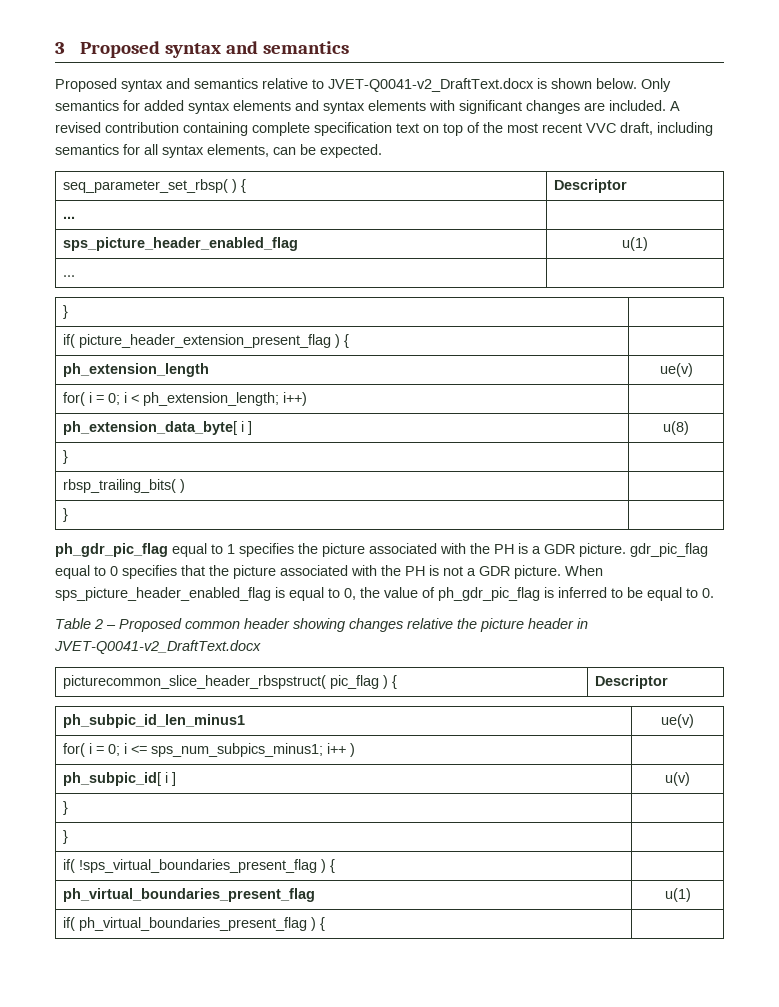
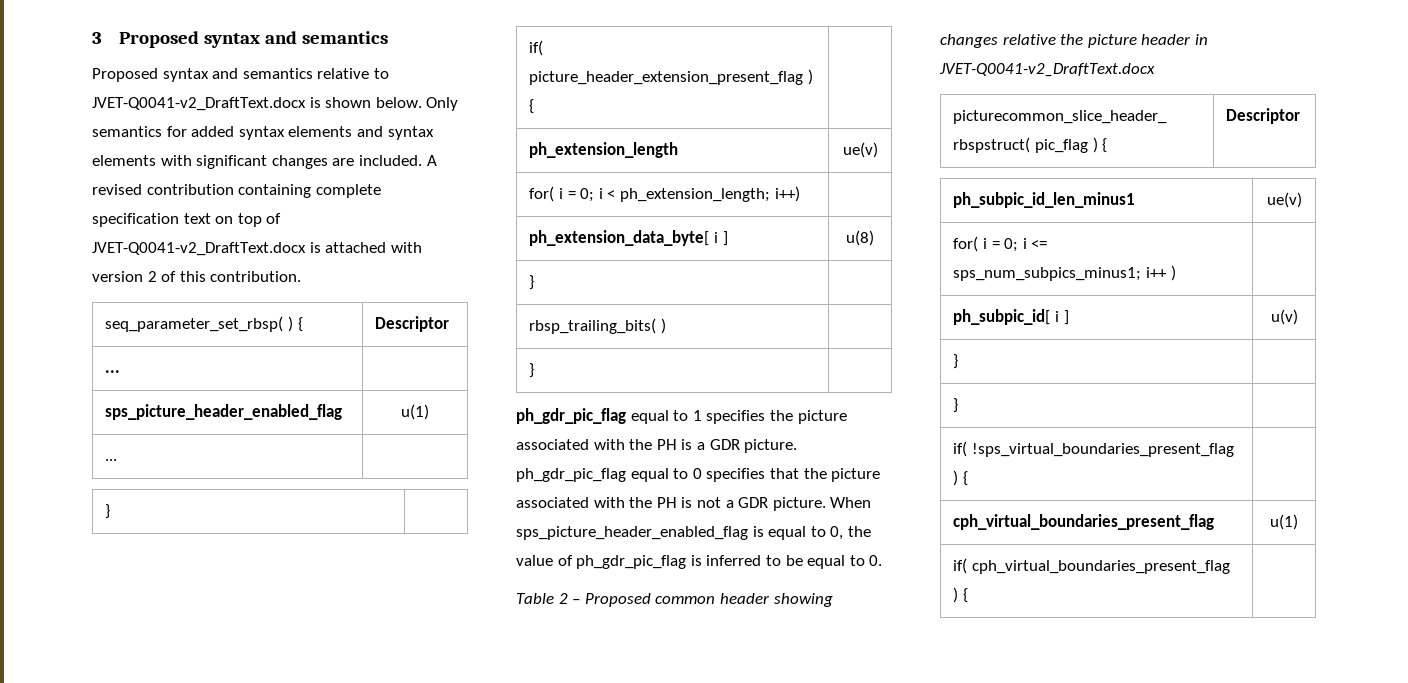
[483,122,713,136] [55,144,382,158] the most recent VVC draft, including semantics for all syntax elements, can be expected. -> [92,242,422,256] [92,271,302,282] JVET-Q0041-v2_DraftText.docx is attached with version 2 of this contribution.
[630,543,708,557] gdr_pic_flag -> [516,468,626,482] ph_gdr_pic_flag
[63,888,316,902] ph_virtual_boundaries_present_flag -> [953,514,1215,530] cph_virtual_boundaries_present_flag
[79,917,308,931] ph_virtual_boundaries_present_flag -> [972,560,1231,574] cph_virtual_boundaries_present_flag

